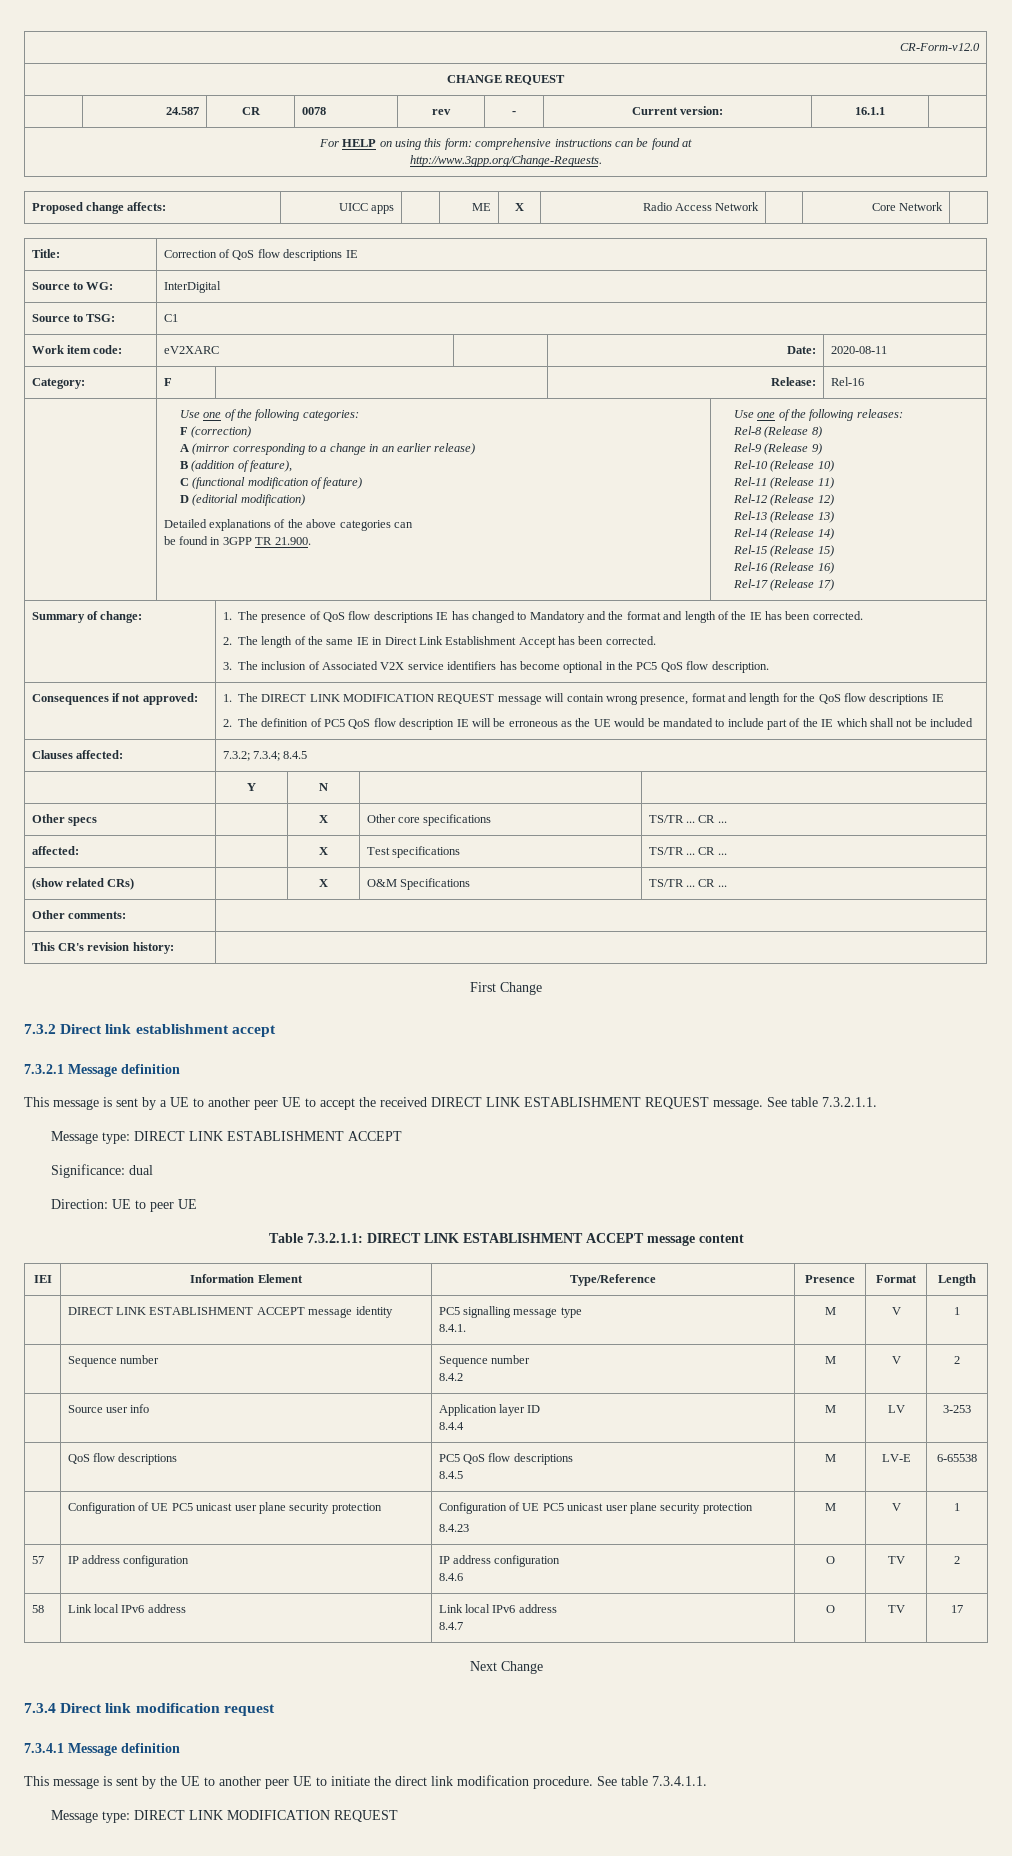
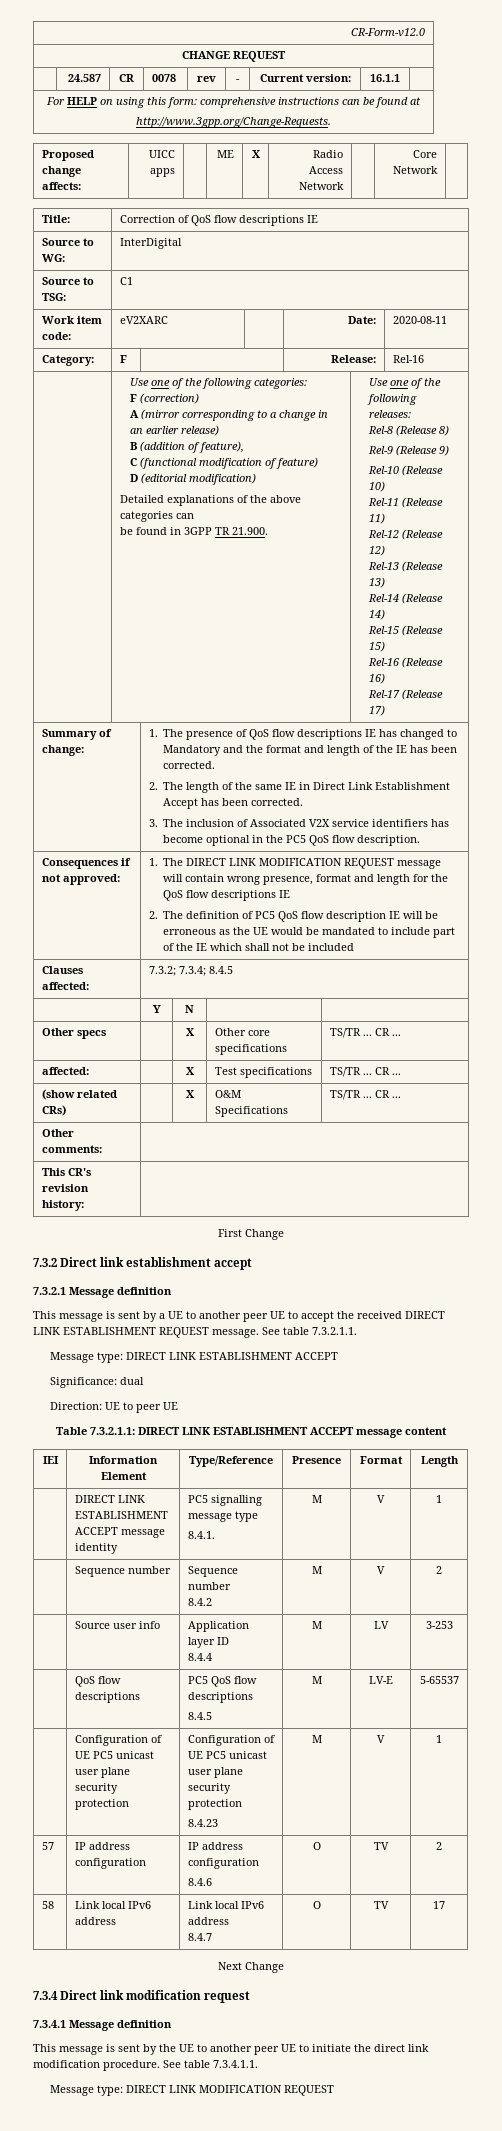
[937,1454,977,1462] 6-65538 -> [419,1676,459,1684] 5-65537

